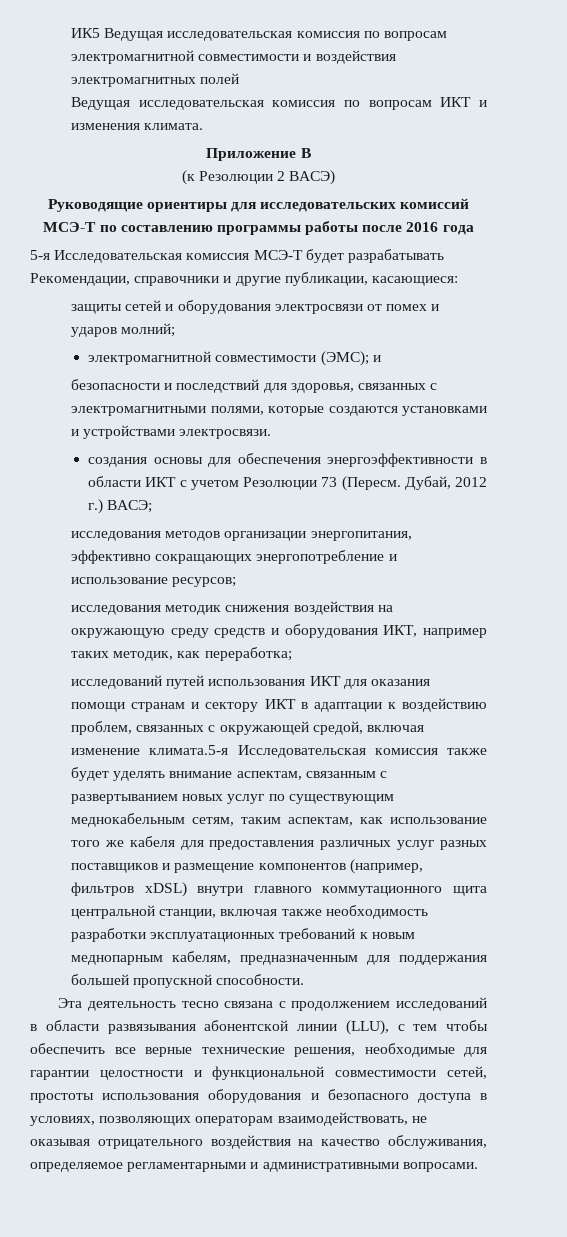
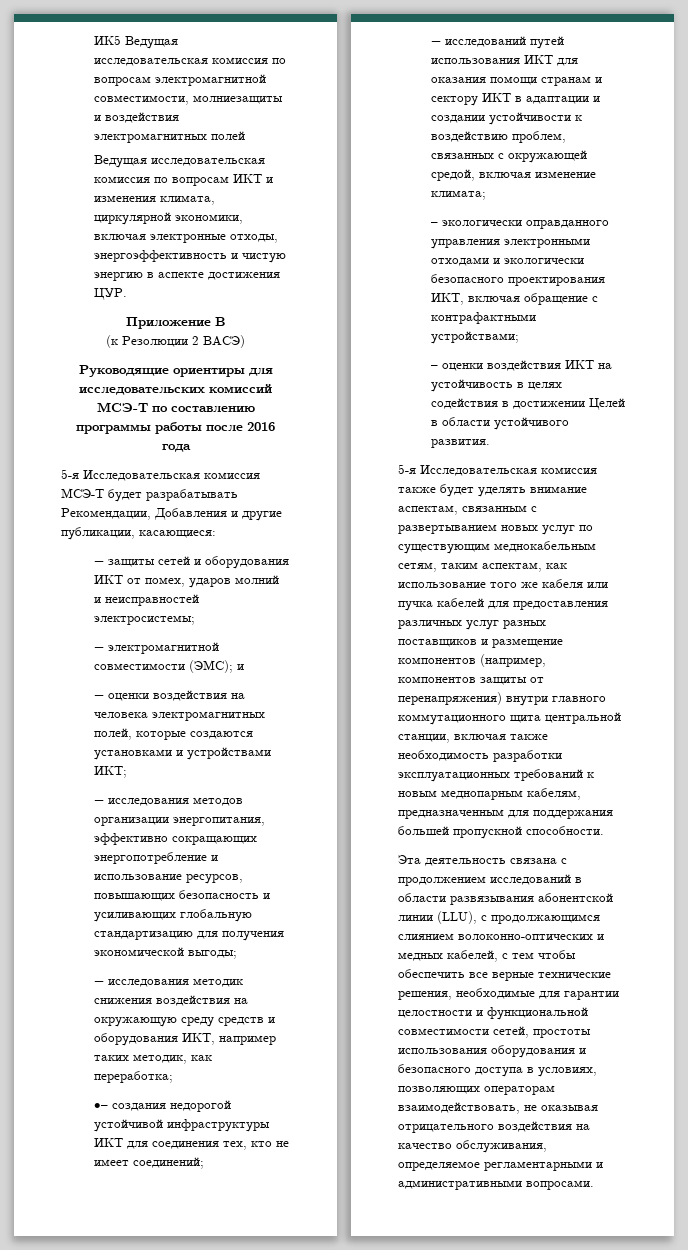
[198,54,300,61] совместимости -> [94,95,284,105] совместимости, молниезащиты
[144,123,204,130] климата. -> [160,195,216,205] [94,212,244,225] [94,234,279,243] [94,250,287,263] [94,272,281,281] [94,288,128,300] климата, циркулярной экономики, включая электронные отходы, энергоэффективность и чистую энергию в аспекте достижения ЦУР.
[134,276,220,286] справочники -> [154,508,227,520] Добавления
(458, 281) none -> [94,561,105,565] −
[274,304,440,314] [71,323,176,337] [88,351,381,366] [71,379,438,393] [71,406,264,416] электросвязи от помех и ударов молний; // электромагнитной совместимости (ЭМС); и // безопасности и последствий для здоровья, связанных с электромагнитными полями, -> [94,575,280,588] [94,594,200,606] [94,615,196,625] [94,642,220,654] [94,660,245,673] [94,690,246,701] [94,711,266,721] [94,728,133,740] ИКТ от помех, ударов молний и неисправностей электросистемы; // − электромагнитной совместимости (ЭМС); и // − оценки воздействия на человека электромагнитных полей,
[179,429,272,439] [88,453,487,467] [88,476,487,491] [88,499,153,514] электросвязи. // создания основы для обеспечения энергоэффективности в области ИКТ с учетом Резолюции 73 (Пересм. Дубай, 2012 г.) ВАСЭ; // -> [94,766,128,778] [94,800,105,804] ИКТ; // −
[172,577,237,587] ресурсов; // -> [186,874,244,884] [94,890,271,901] [94,909,253,922] [94,931,285,941] [94,947,238,959] [94,981,105,985] ресурсов, повышающих безопасность и усиливающих глобальную стандартизацию для получения экономической выгоды; // −
(292, 654) none -> [94,1100,232,1112] [94,1119,271,1132] [94,1138,290,1150] [94,1157,205,1169] [431,41,442,45] •– создания недорогой устойчивой инфраструктуры ИКТ для соединения тех, кто не имеет соединений; // −
(382, 707) none -> [593,96,601,102] [431,112,572,125] и создании устойчивости
[149,745,229,755] климата.5-я -> [431,190,487,200] [431,220,610,229] [431,238,591,249] [431,257,585,266] [431,274,606,286] [431,293,599,305] [431,312,537,324] [431,331,520,344] [431,360,613,371] [431,379,563,392] [431,398,626,410] [431,417,570,430] [431,439,491,448] [398,464,416,474] климата; // – экологически оправданного управления электронными отходами и экологически безопасного проектирования ИКТ, включая обращение с контрафактными устройствами; // – оценки воздействия ИКТ на устойчивость в целях содействия в достижении Целей в области устойчивого развития. // 5-я
(175, 841) none -> [587,582,608,588] [398,598,484,611] или пучка кабелей
[71,882,187,897] фильтров xDSL) -> [398,676,544,685] [398,692,502,705] компонентов защиты от перенапряжения)
[181,1001,219,1008] тесно -> (506, 862) none
(405, 1027) none -> [491,914,600,924] [398,933,604,940] [398,950,508,962] продолжающимся слиянием волоконно-оптических и медных кабелей, с

